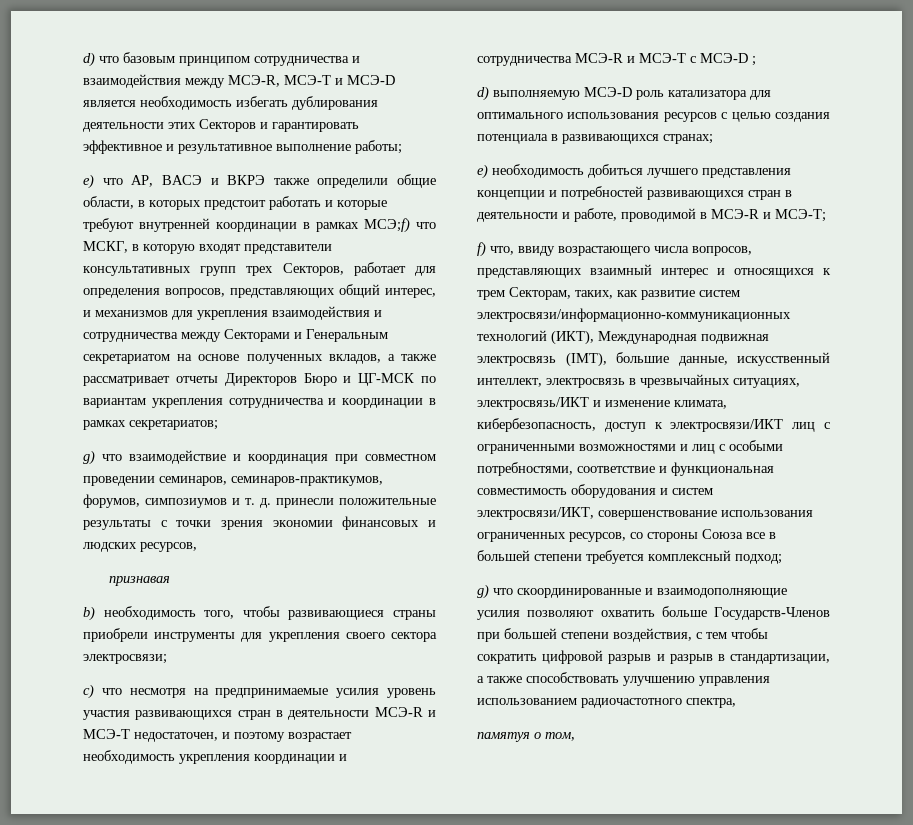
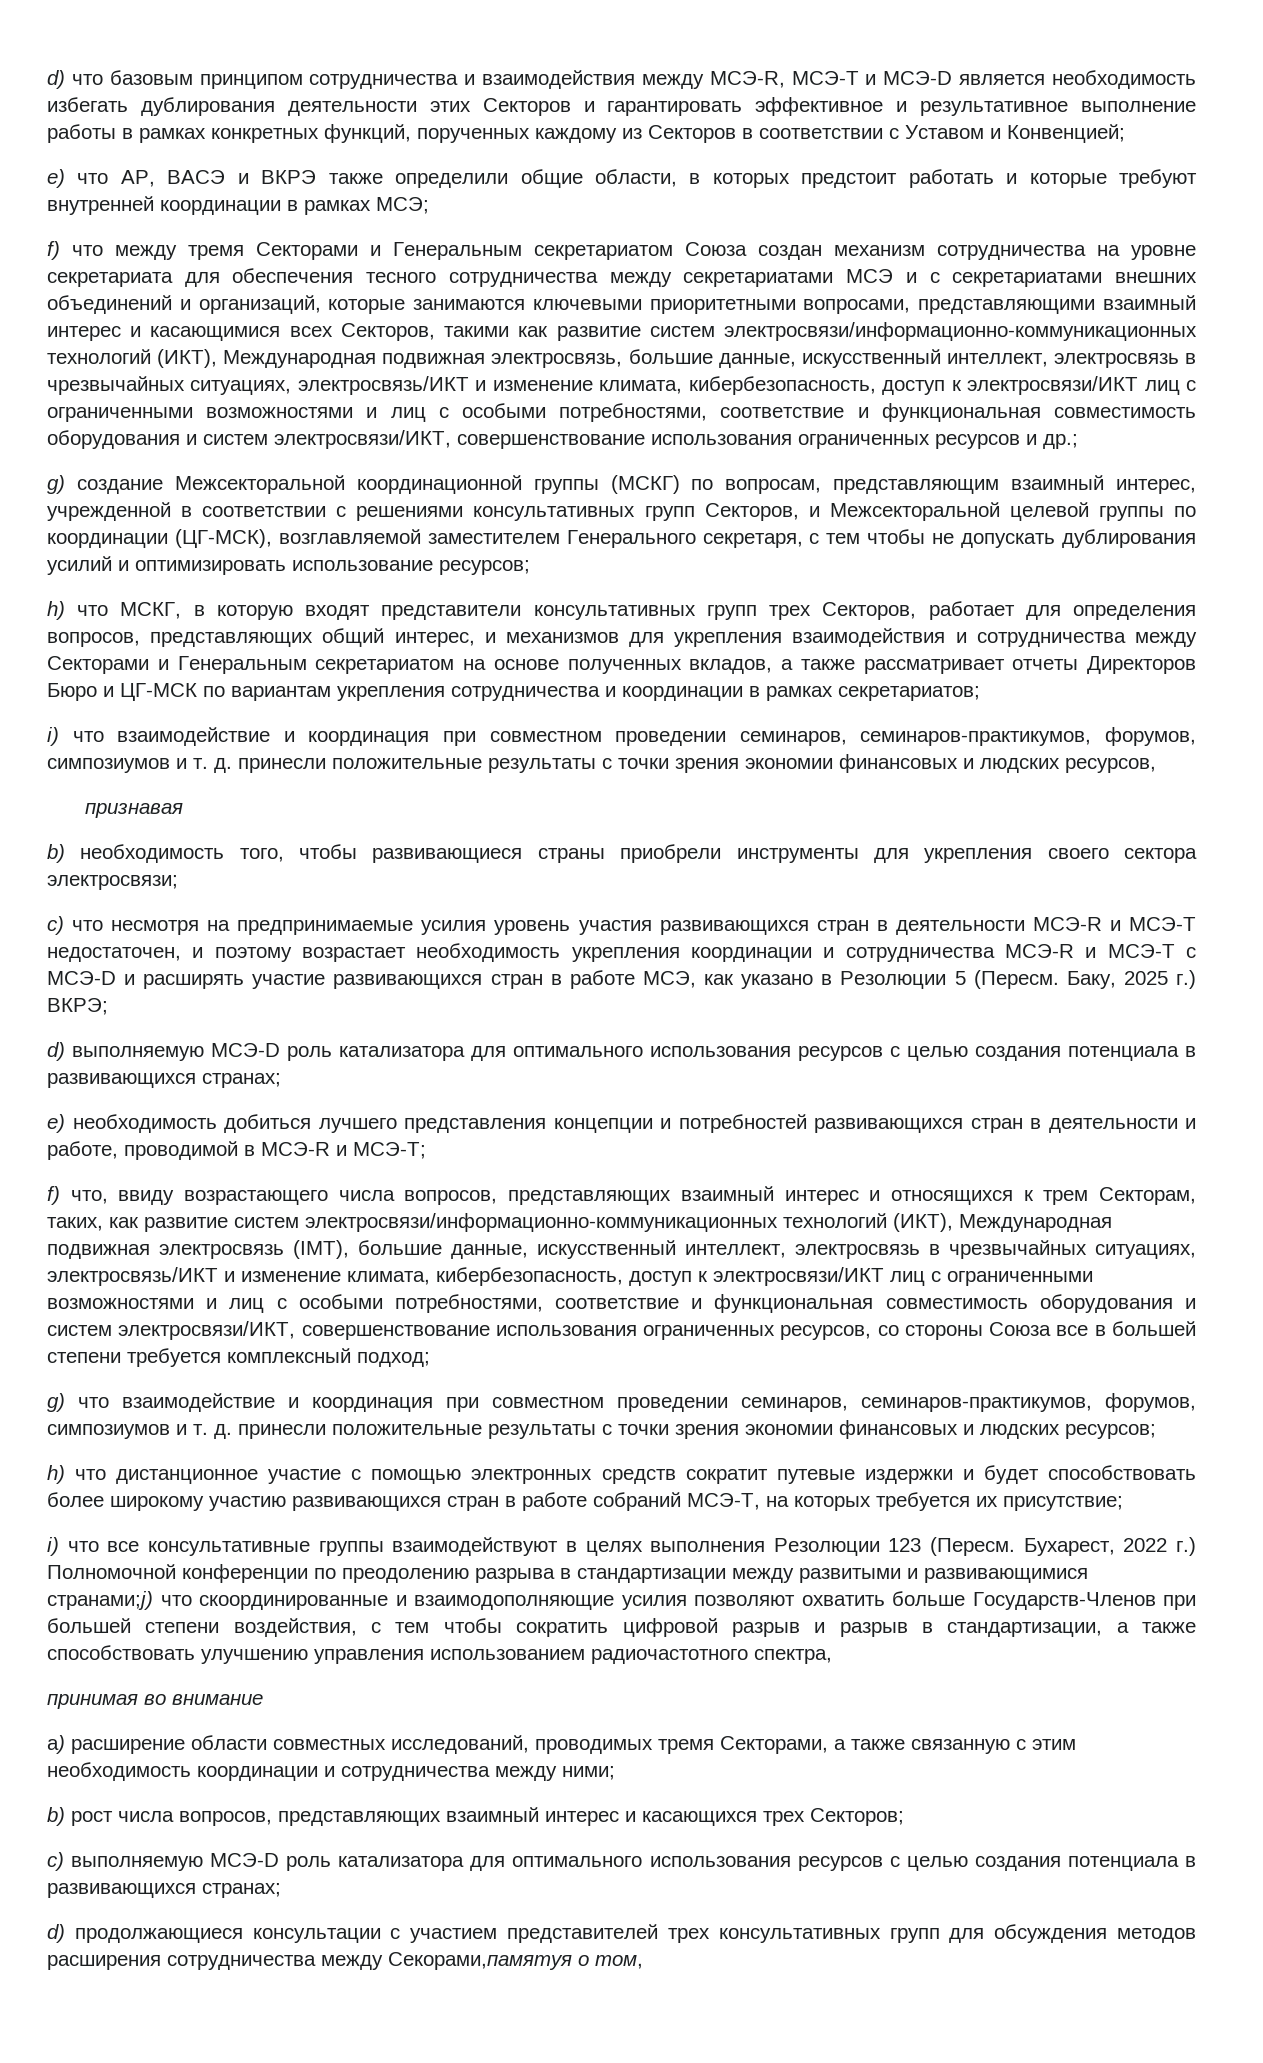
[355,140,402,154] работы; -> [47,124,1125,143] работы в рамках конкретных функций, порученных каждому из Секторов в соответствии с Уставом и Конвенцией;
[364,218,410,233] МСЭ;f) -> [376,197,429,214] [47,241,1196,260] [47,268,1198,287] [47,295,1197,314] [47,322,1197,341] [47,349,1196,368] [47,376,1197,395] [47,403,1196,422] [47,430,1078,449] [47,475,1196,494] [47,502,1196,521] [47,529,1196,548] [47,556,530,575] [47,601,65,620] МСЭ; // f) что между тремя Секторами и Генеральным секретариатом Союза создан механизм сотрудничества на уровне секретариата для обеспечения тесного сотрудничества между секретариатами МСЭ и с секретариатами внешних объединений и организаций, которые занимаются ключевыми приоритетными вопросами, представляющими взаимный интерес и касающимися всех Секторов, такими как развитие систем электросвязи/информационно-коммуникационных технологий (ИКТ), Международная подвижная электросвязь, большие данные, искусственный интеллект, электросвязь в чрезвычайных ситуациях, электросвязь/ИКТ и изменение климата, кибербезопасность, доступ к электросвязи/ИКТ лиц с ограниченными возможностями и лиц с особыми потребностями, соответствие и функциональная совместимость оборудования и систем электросвязи/ИКТ, совершенствование использования ограниченных ресурсов и др.; // g) создание Межсекторальной координационной группы (МСКГ) по вопросам, представляющим взаимный интерес, учрежденной в соответствии с решениями консультативных групп Секторов, и Межсекторальной целевой группы по координации (ЦГ-МСК), возглавляемой заместителем Генерального секретаря, с тем чтобы не допускать дублирования усилий и оптимизировать использование ресурсов; // h)
[83,450,95,465] g) -> [47,727,59,746] i)
[752,56,756,66] ; -> [124,970,1196,989] [47,998,108,1015] и расширять участие развивающихся стран в работе МСЭ, как указано в Резолюции 5 (Пересм. Баку, 2025 г.) ВКРЭ;
(513, 591) none -> [122,1393,1196,1412] [47,1420,1156,1439] [47,1465,1197,1484] [47,1492,1123,1511] [47,1537,1196,1556] [47,1564,1088,1583] [47,1591,192,1610] взаимодействие и координация при совместном проведении семинаров, семинаров-практикумов, форумов, симпозиумов и т. д. принесли положительные результаты с точки зрения экономии финансовых и людских ресурсов; // h) что дистанционное участие с помощью электронных средств сократит путевые издержки и будет способствовать более широкому участию развивающихся стран в работе собраний МСЭ-T, на которых требуется их присутствие; // i) что все консультативные группы взаимодействуют в целях выполнения Резолюции 123 (Пересм. Бухарест, 2022 г.) Полномочной конференции по преодолению разрыва в стандартизации между развитыми и развивающимися странами;j) что
[477,732,530,742] памятуя -> [47,1694,263,1709] [47,1735,1076,1754] [47,1762,615,1781] [47,1807,904,1826] [47,1852,1197,1871] [47,1883,281,1898] [47,1924,1197,1943] [47,1952,572,1970] принимая во внимание // a) расширение области совместных исследований, проводимых тремя Секторами, а также связанную с этим необходимость координации и сотрудничества между ними; // b) рост числа вопросов, представляющих взаимный интерес и касающихся трех Секторов; // c) выполняемую МСЭ‑D роль катализатора для оптимального использования ресурсов с целью создания потенциала в развивающихся странах; // d) продолжающиеся консультации с участием представителей трех консультативных групп для обсуждения методов расширения сотрудничества между Секорами,памятуя

